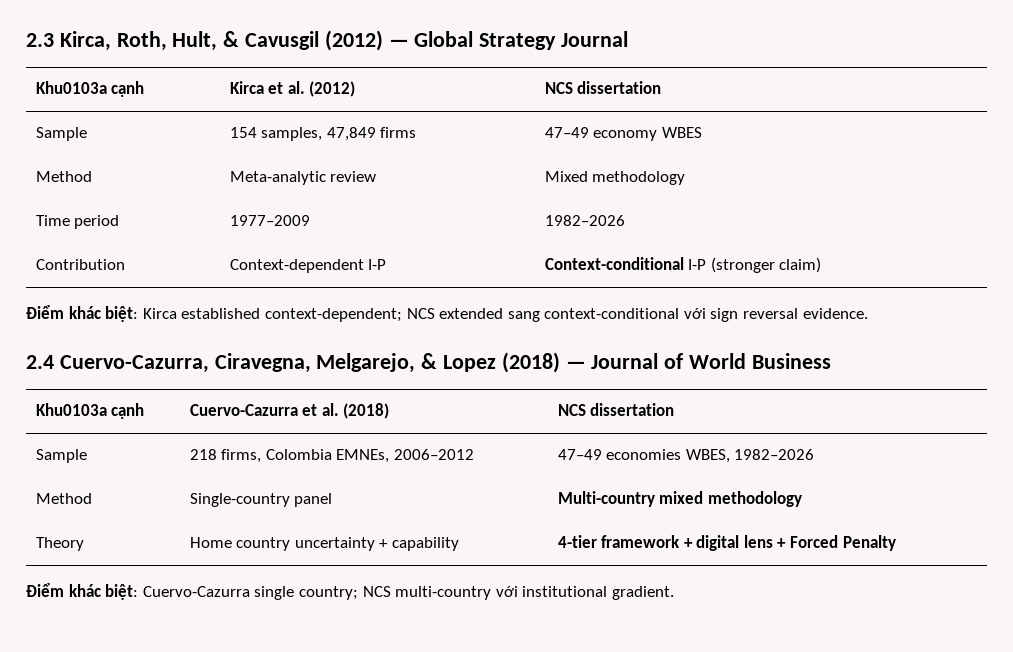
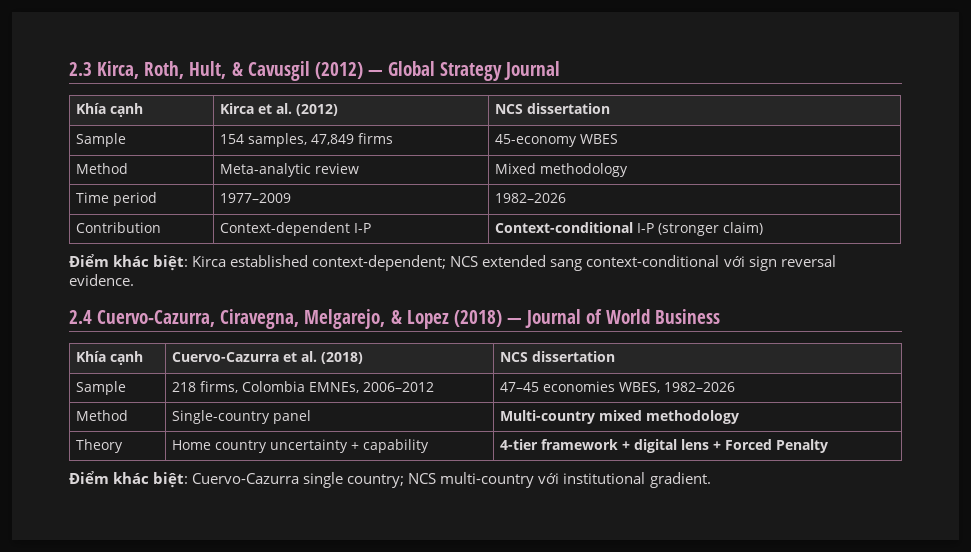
[35,81,107,94] Khu0103a -> [75,103,106,114] Khía
[544,127,658,141] 47–49 economy -> [494,134,577,147] 45-economy
[35,403,107,416] Khu0103a -> [75,351,106,362] Khía
[557,449,602,460] 47–49 -> [499,382,539,392] 47–45

